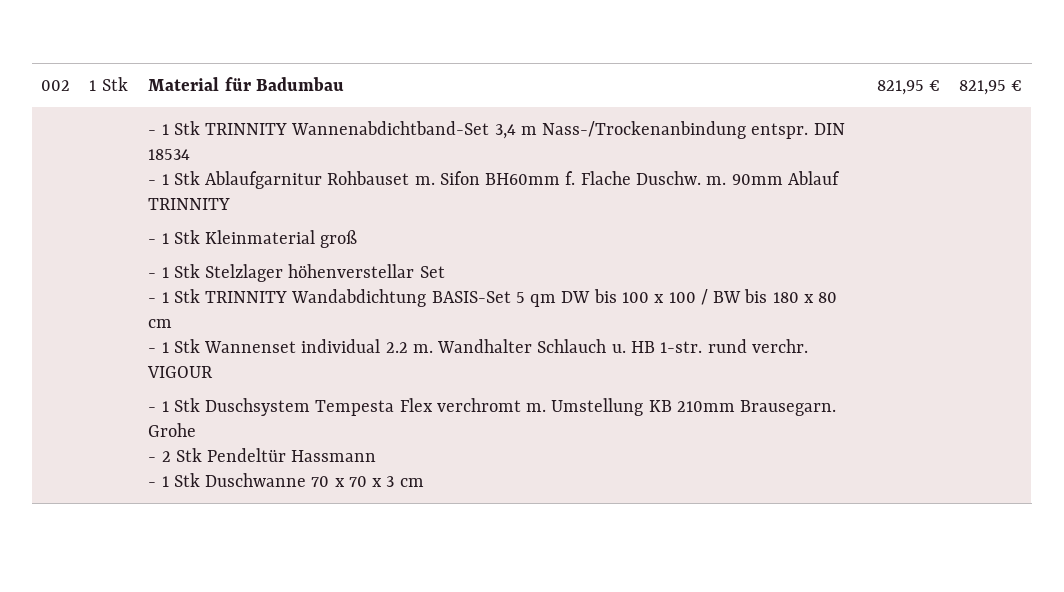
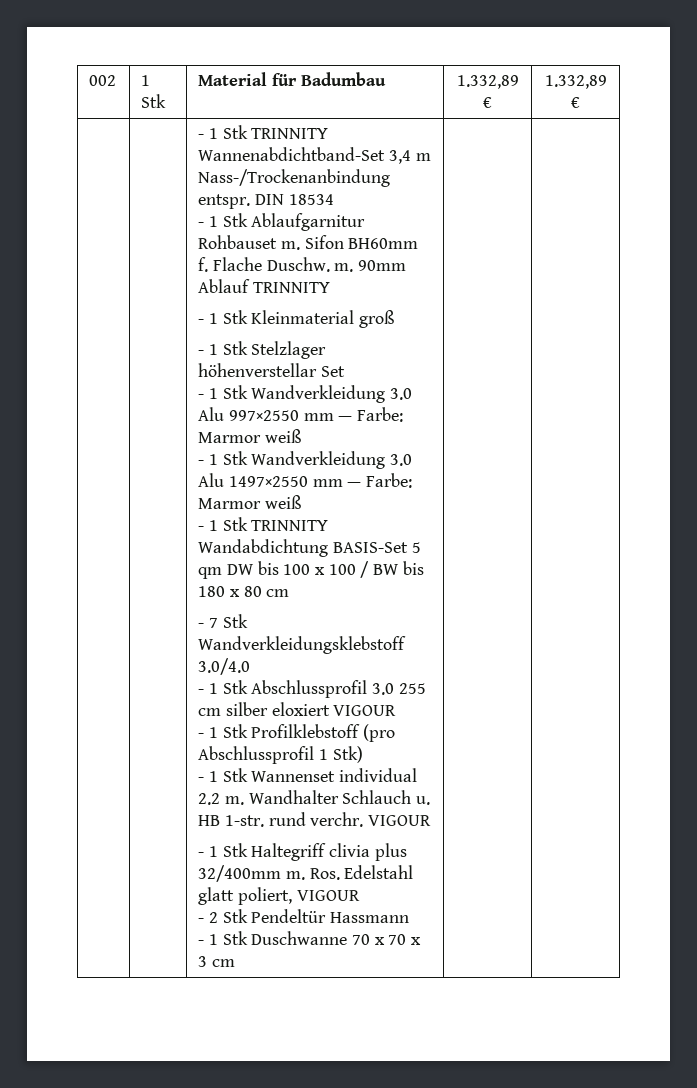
[876,80,924,95] 821,95 -> [456,75,519,89] 1.332,89
[958,80,1006,95] 821,95 -> [544,75,607,89] 1.332,89
(445, 272) none -> [198,385,413,403] [198,407,404,422] [198,429,302,443] [198,451,413,469] [198,473,413,488] [198,495,302,509] // - 1 Stk Wandverkleidung 3.0 Alu 997×2550 mm — Farbe: Marmor weiß // - 1 Stk Wandverkleidung 3.0 Alu 1497×2550 mm — Farbe: Marmor weiß
(173, 323) none -> [198,614,248,628] [198,636,407,654] [198,658,251,675] [198,680,426,698] [198,702,397,716] [198,724,396,742] [198,746,363,764] // - 7 Stk Wandverkleidungsklebstoff 3.0/4.0 // - 1 Stk Abschlussprofil 3.0 255 cm silber eloxiert VIGOUR // - 1 Stk Profilklebstoff (pro Abschlussprofil 1 Stk)
[205,398,837,416] [148,423,197,437] Duschsystem Tempesta Flex verchromt m. Umstellung KB 210mm Brausegarn. Grohe -> [251,843,407,861] [198,865,414,882] [198,887,360,905] Haltegriff clivia plus 32/400mm m. Ros. Edelstahl glatt poliert, VIGOUR

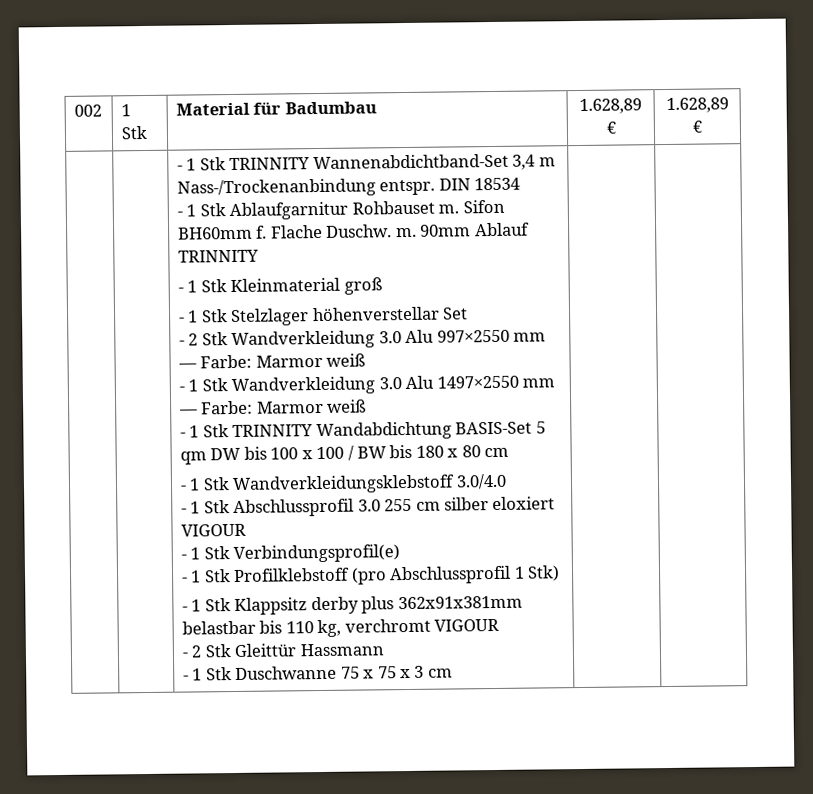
[456,75,519,89] 1.332,89 -> [579,98,642,114] 1.628,89
[544,75,607,89] 1.332,89 -> [665,97,729,113] 1.628,89
[208,388,218,399] 1 -> [188,333,199,346] 2
[208,618,218,628] 7 -> [189,478,201,491] 1
(397, 710) none -> [180,544,401,563] // - 1 Stk Verbindungsprofil(e)
[251,768,418,782] [198,790,431,805] [198,812,432,827] [198,843,407,861] [198,865,414,882] [198,887,292,905] Wannenset individual 2.2 m. Wandhalter Schlauch u. HB 1-str. rund verchr. VIGOUR // - 1 Stk Haltegriff clivia plus 32/400mm m. Ros. Edelstahl glatt poliert, -> [234,595,523,615] [181,618,431,638] Klappsitz derby plus 362x91x381mm belastbar bis 110 kg, verchromt
[251,909,327,923] Pendeltür -> [234,643,297,657] Gleittür
[352,934,407,945] 70 x 70 -> [340,666,397,679] 75 x 75

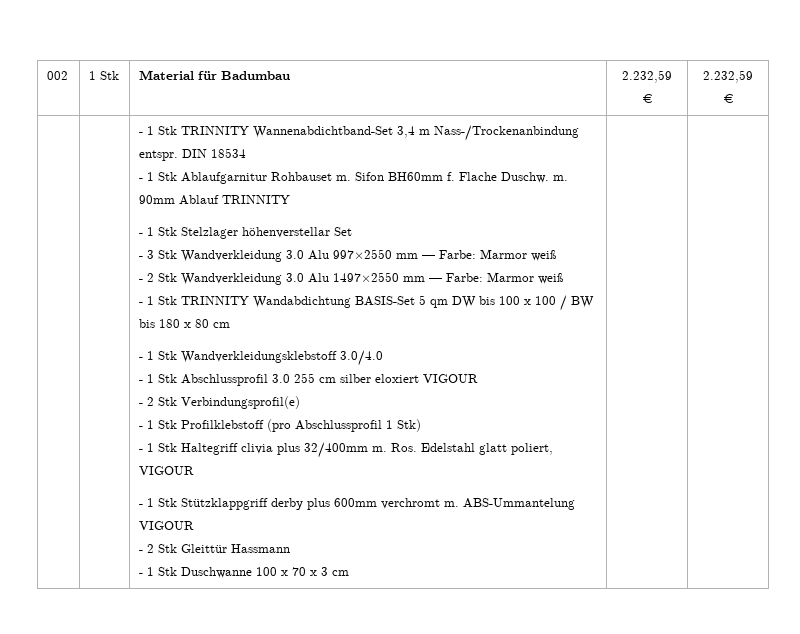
[579,98,642,114] 1.628,89 -> [622,70,672,83] 2.232,59
[665,97,729,113] 1.628,89 -> [703,70,753,83] 2.232,59
[177,277,383,295] // - 1 Stk Kleinmaterial groß -> (291, 199) none
[188,333,199,346] 2 -> [147,250,155,259] 3
[188,379,199,392] 1 -> [147,273,155,282] 2
[190,547,201,560] 1 -> [147,397,155,406] 2
[234,595,523,615] [181,618,431,638] Klappsitz derby plus 362x91x381mm belastbar bis 110 kg, verchromt -> [181,442,554,458] [139,466,195,475] [139,498,576,510] Haltegriff clivia plus 32/400mm m. Ros. Edelstahl glatt poliert, VIGOUR // - 1 Stk Stützklappgriff derby plus 600mm verchromt m. ABS-Ummantelung
[340,666,397,679] 75 x 75 -> [256,567,307,576] 100 x 70

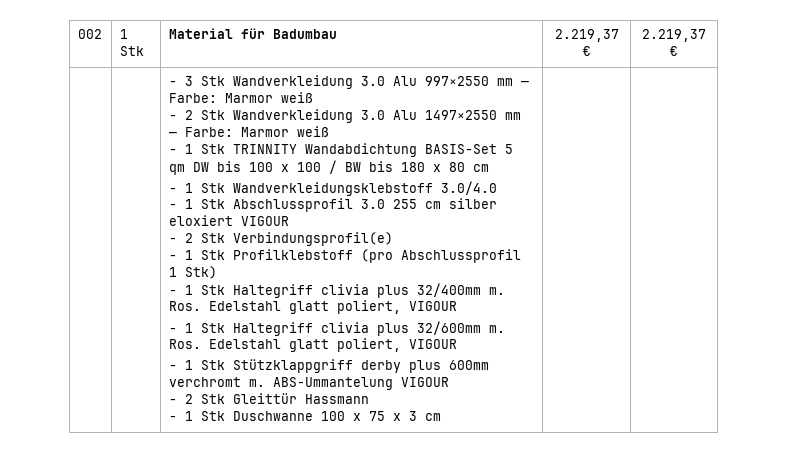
[622,70,672,83] 2.232,59 -> [554,29,619,42] 2.219,37
[703,70,753,83] 2.232,59 -> [642,29,706,42] 2.219,37
[147,125,580,141] [139,148,247,161] [139,172,569,184] [139,195,291,205] [139,227,353,239] [139,256,144,259] 1 Stk TRINNITY Wannenabdichtband-Set 3,4 m Nass-/Trockenanbindung entspr. DIN 18534 // - 1 Stk Ablaufgarnitur Rohbauset m. Sifon BH60mm f. Flache Duschw. m. 90mm Ablauf TRINNITY // - 1 Stk Stelzlager höhenverstellar Set // - -> (177, 83) none
(195, 470) none -> [168,321,505,336] [168,338,457,352] // - 1 Stk Haltegriff clivia plus 32/600mm m. Ros. Edelstahl glatt poliert, VIGOUR
[292,567,307,576] 70 -> [368,411,385,421] 75

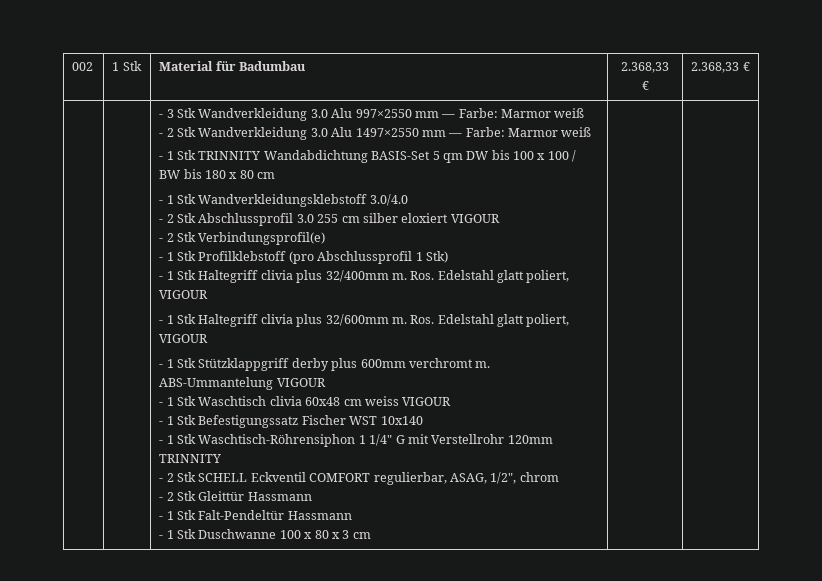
[554,29,619,42] 2.219,37 -> [621,62,669,73] 2.368,33
[642,29,706,42] 2.219,37 -> [691,62,740,73] 2.368,33
[184,199,193,209] 1 -> [166,214,174,223] 2
(449, 382) none -> [159,396,452,406] [159,415,423,428] [159,434,553,447] [159,454,222,463] [159,472,559,485] // - 1 Stk Waschtisch clivia 60x48 cm weiss VIGOUR // - 1 Stk Befestigungssatz Fischer WST 10x140 // - 1 Stk Waschtisch-Röhrensiphon 1 1/4" G mit Verstellrohr 120mm TRINNITY // - 2 Stk SCHELL Eckventil COMFORT regulierbar, ASAG, 1/2", chrom
(369, 399) none -> [159,510,352,520] // - 1 Stk Falt-Pendeltür Hassmann
[368,411,385,421] 75 -> [314,530,329,539] 80

